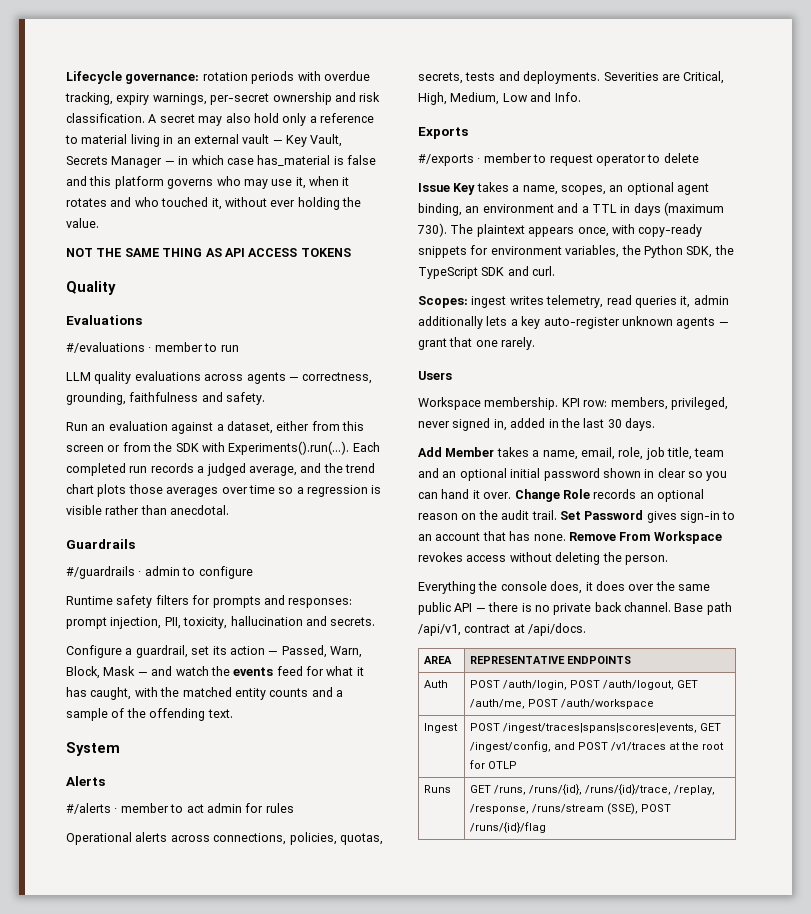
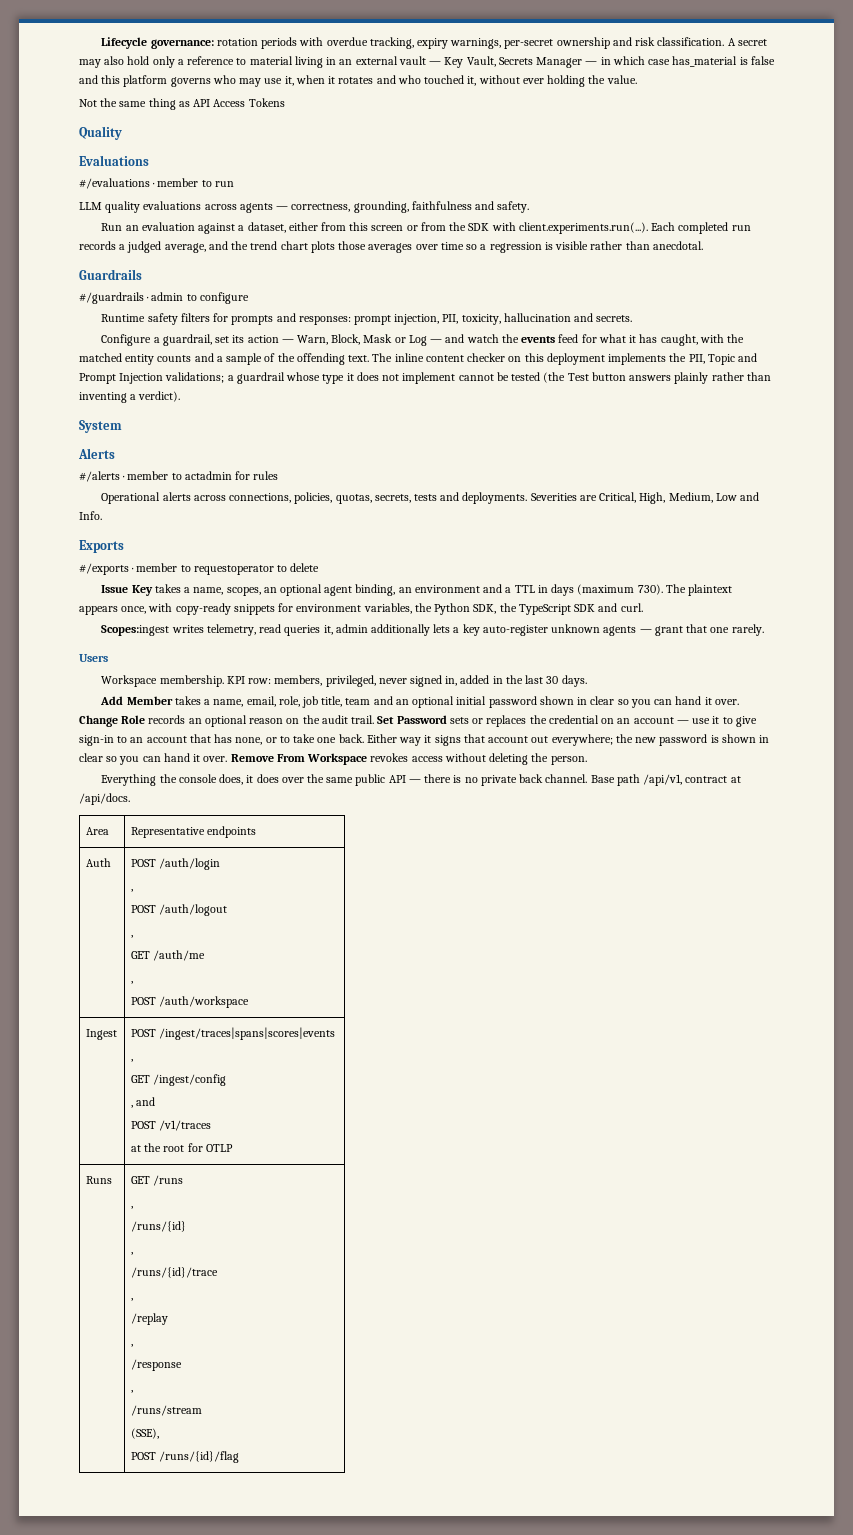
[66,248,351,257] NOT THE SAME THING AS API ACCESS TOKENS -> [79,98,285,110] Not the same thing as API Access Tokens
[228,441,350,455] Experiments().run(...). -> [518,222,648,234] client.experiments.run(...).
[281,645,327,658] Passed, -> (294, 341) none
(136, 671) none -> [394,335,427,346] or Log
(233, 713) none -> [372,353,758,365] [79,372,771,384] [79,391,181,403] The inline content checker on this deployment implements the PII, Topic and Prompt Injection validations; a guardrail whose type it does not implement cannot be tested (the Test button answers plainly rather than inventing a verdict).
[186,803,242,813] act admin -> [184,471,232,480] actadmin
[549,154,646,166] request operator -> [193,565,274,575] requestoperator
[418,296,507,308] Scopes: ingest -> [101,625,170,636] Scopes:ingest
[646,511,677,523] gives -> [449,715,757,727] sets or replaces the credential on an account — use it to give
[533,534,566,541] none. -> [235,734,770,746] [79,753,228,765] none, or to take one back. Either way it signs that account out everywhere; the new password is shown in clear so you can hand it over.
[424,656,453,664] [470,656,632,664] AREA | REPRESENTATIVE ENDPOINTS -> [85,827,109,835] [130,826,257,838] Area | Representative endpoints
[503,680,699,690] [470,699,526,709] /auth/login, POST /auth/logout, GET /auth/me, -> [159,858,221,870] [130,889,133,892] [130,904,228,916] [130,935,133,938] [130,950,206,961] [130,981,133,984] /auth/login // , // POST /auth/logout // , // GET /auth/me // , //
[503,723,722,733] [470,741,576,752] /ingest/traces|spans|scores|events, GET /ingest/config, and -> [159,1027,336,1040] [130,1059,133,1062] [130,1074,227,1086] [130,1097,156,1108] /ingest/traces|spans|scores|events // , // GET /ingest/config // , and //
(667, 746) none -> (212, 1125) //
[494,784,716,795] [470,804,530,814] /runs, /runs/{id}, /runs/{id}/trace, /replay, /response, -> [153,1175,184,1186] [130,1206,133,1209] [130,1221,186,1232] [130,1252,133,1255] [130,1267,218,1278] [130,1298,133,1301] [130,1313,168,1325] [130,1344,133,1347] [130,1359,182,1371] [130,1390,133,1393] /runs // , // /runs/{id} // , // /runs/{id}/trace // , // /replay // , // /response // , //
(605, 808) none -> (202, 1410) //
(639, 809) none -> (159, 1433) //

